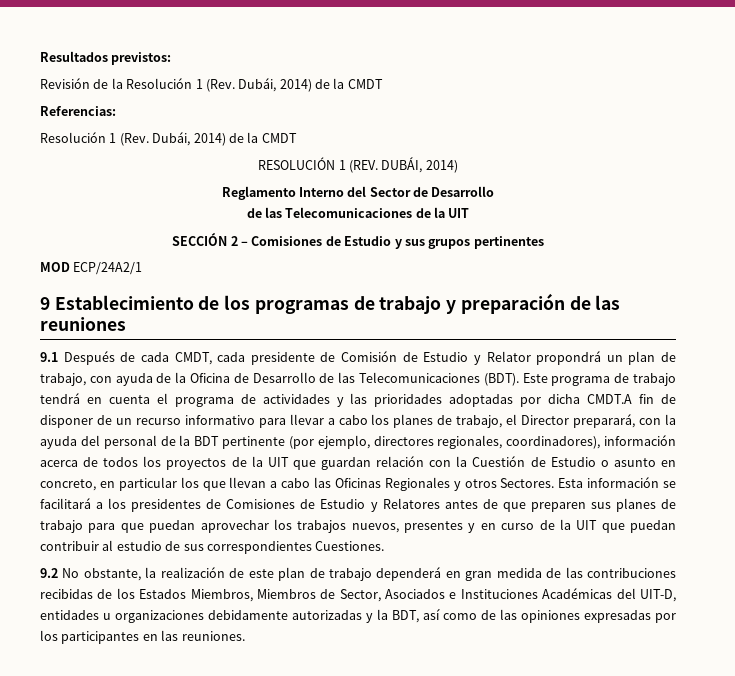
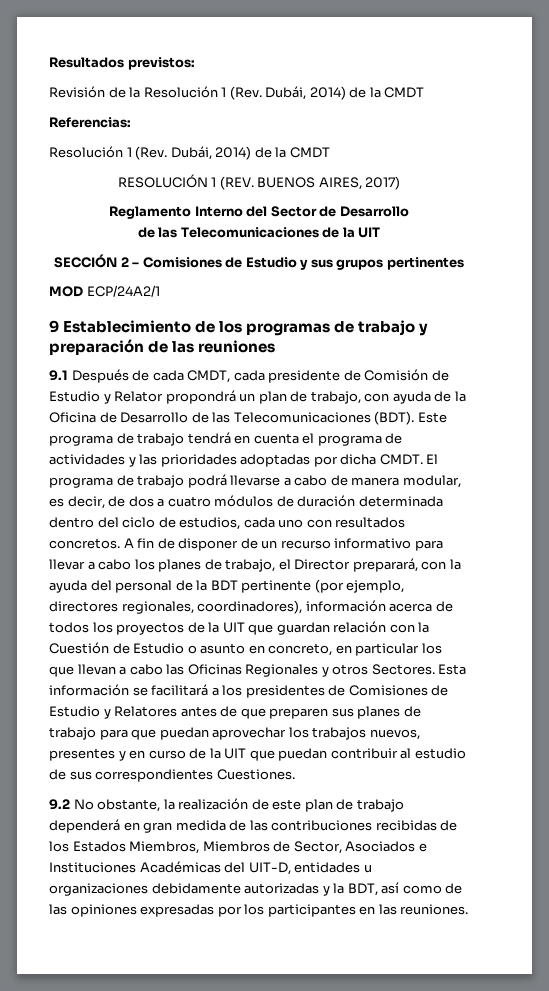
[381,157,458,173] DUBÁI, 2014) -> [257,176,401,190] BUENOS AIRES, 2017)
[587,394,633,404] CMDT.A -> [379,454,439,465] [49,474,461,488] [49,495,443,509] [49,517,406,530] [49,538,134,549] CMDT. El programa de trabajo podrá llevarse a cabo de manera modular, es decir, de dos a cuatro módulos de duración determinada dentro del ciclo de estudios, cada uno con resultados concretos. A

